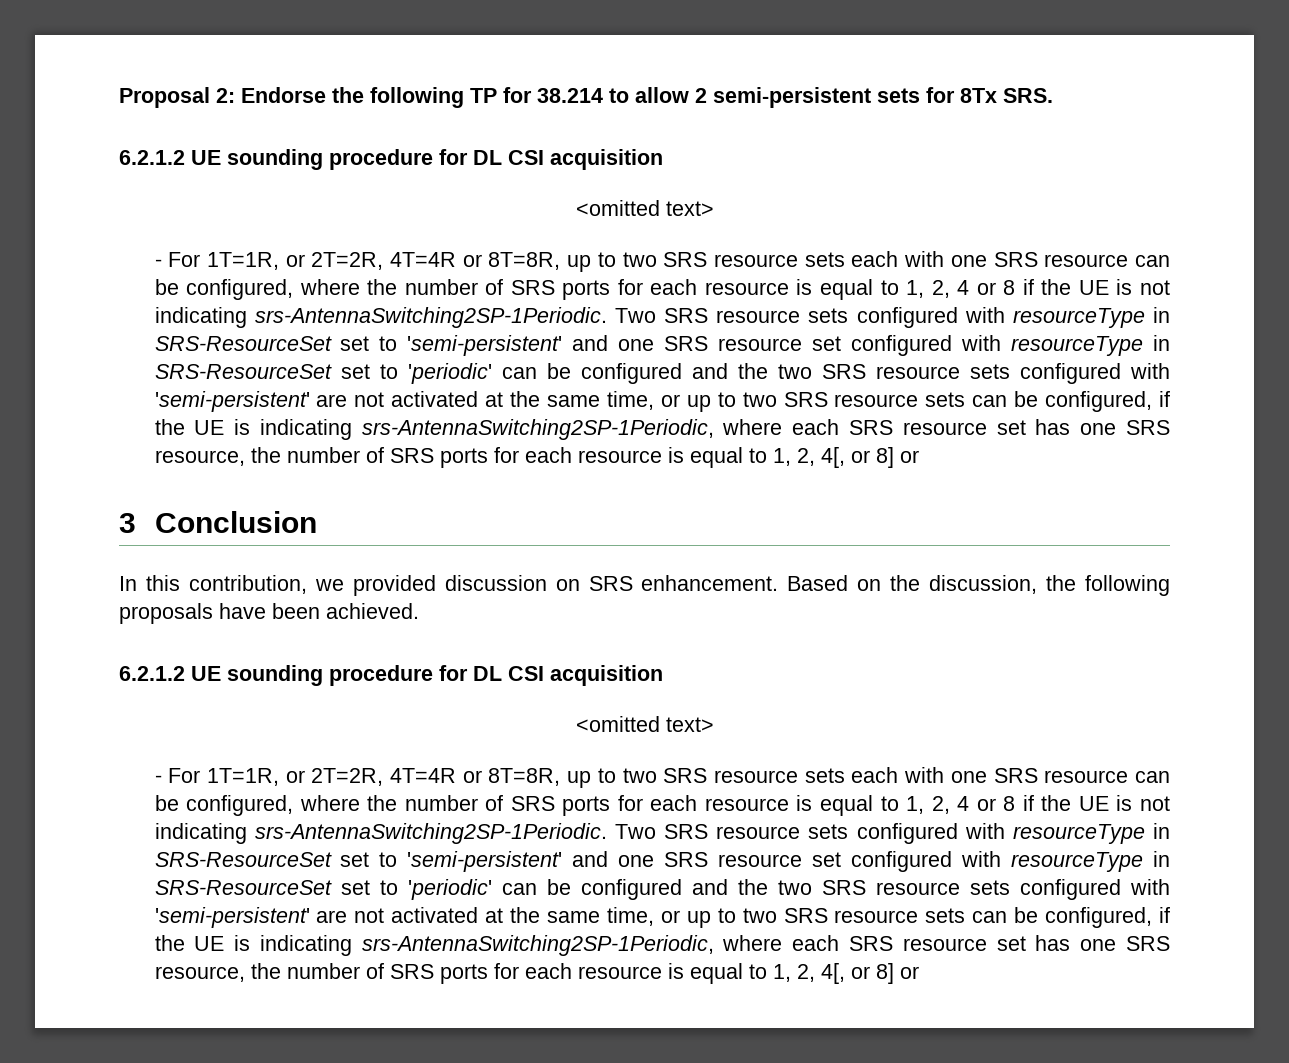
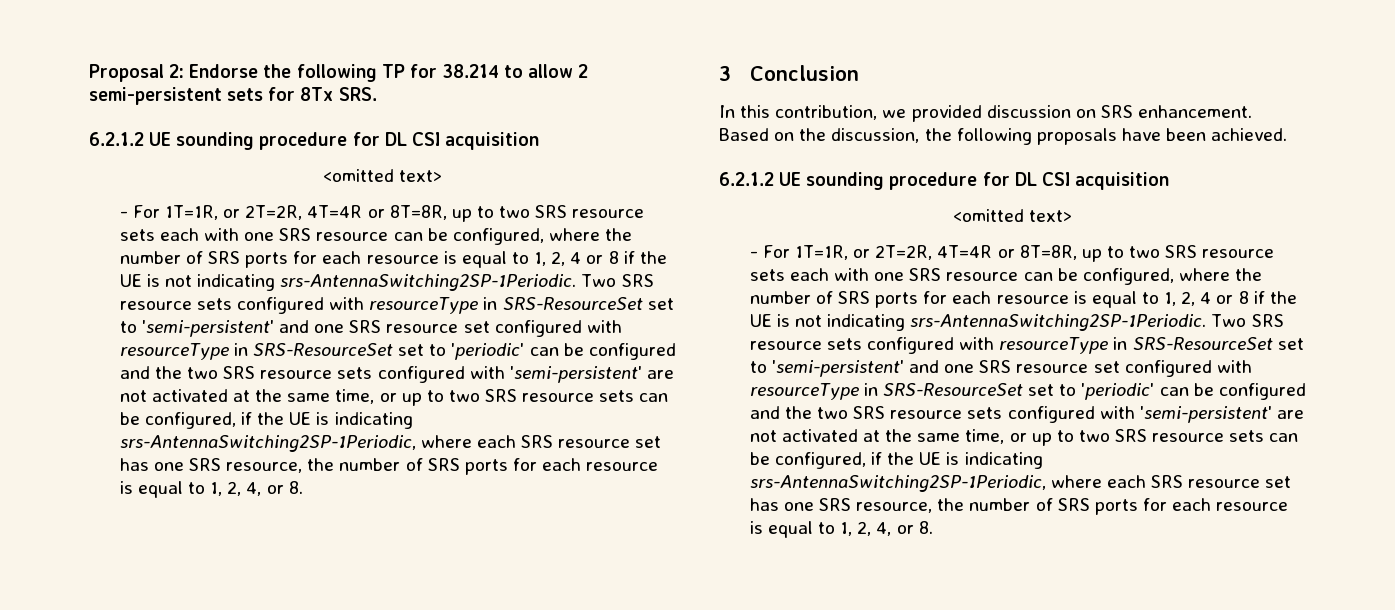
[820,447,919,468] 4[, or 8] or -> [246,481,303,496] 4, or 8.
[820,963,919,984] 4[, or 8] or -> [876,521,933,536] 4, or 8.

